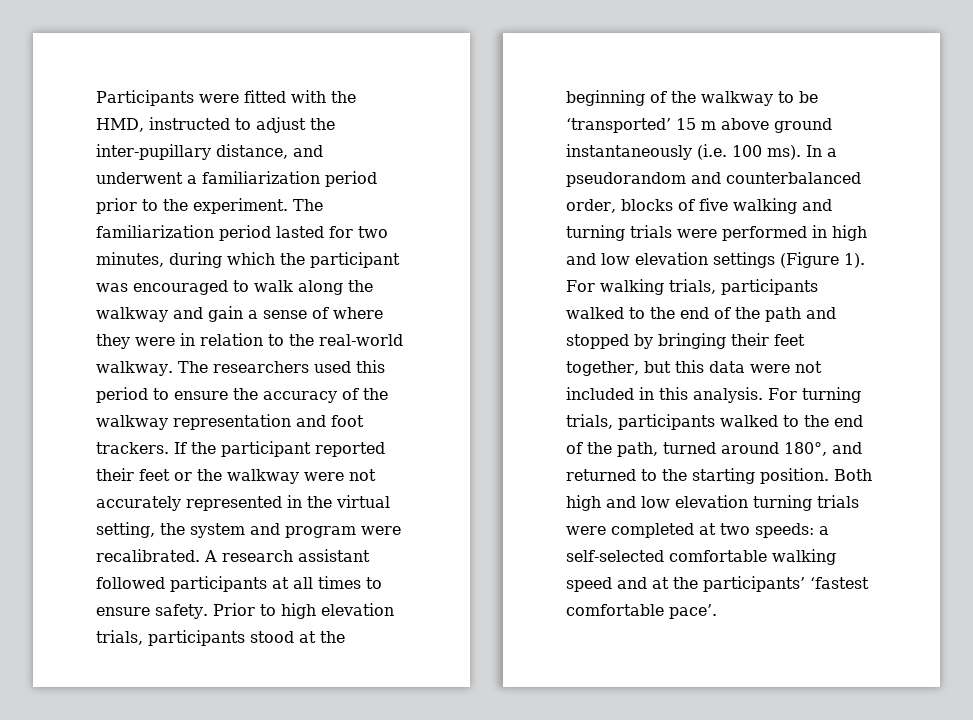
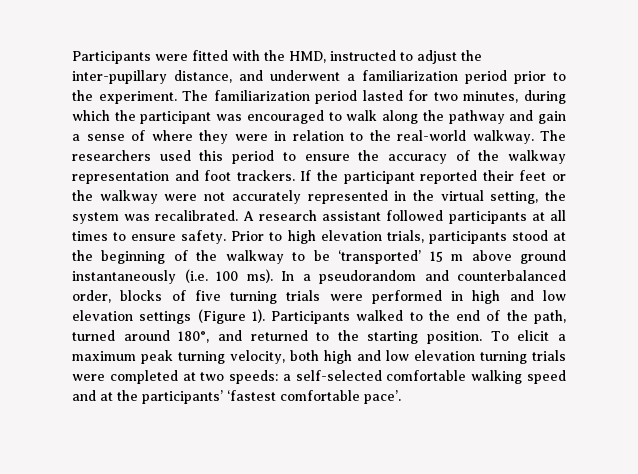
[96,307,168,322] walkway -> [448,110,505,124] pathway
[250,523,401,538] and program were -> [124,214,151,221] was
[732,198,832,214] walking and -> (221, 295) none
[566,279,818,295] [566,307,836,322] [566,333,805,349] [566,360,822,376] [566,387,861,403] [566,414,715,430] For walking trials, participants walked to the end of the path and stopped by bringing their feet together, but this data were not included in this analysis. For turning trials, participants -> [271,311,351,324] Participants
[834,469,872,481] Both -> [490,330,566,341] [72,350,319,364] To elicit a maximum peak turning velocity, both

